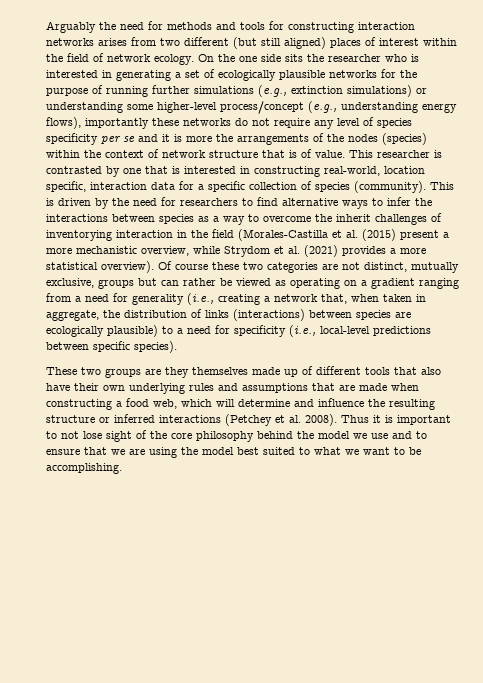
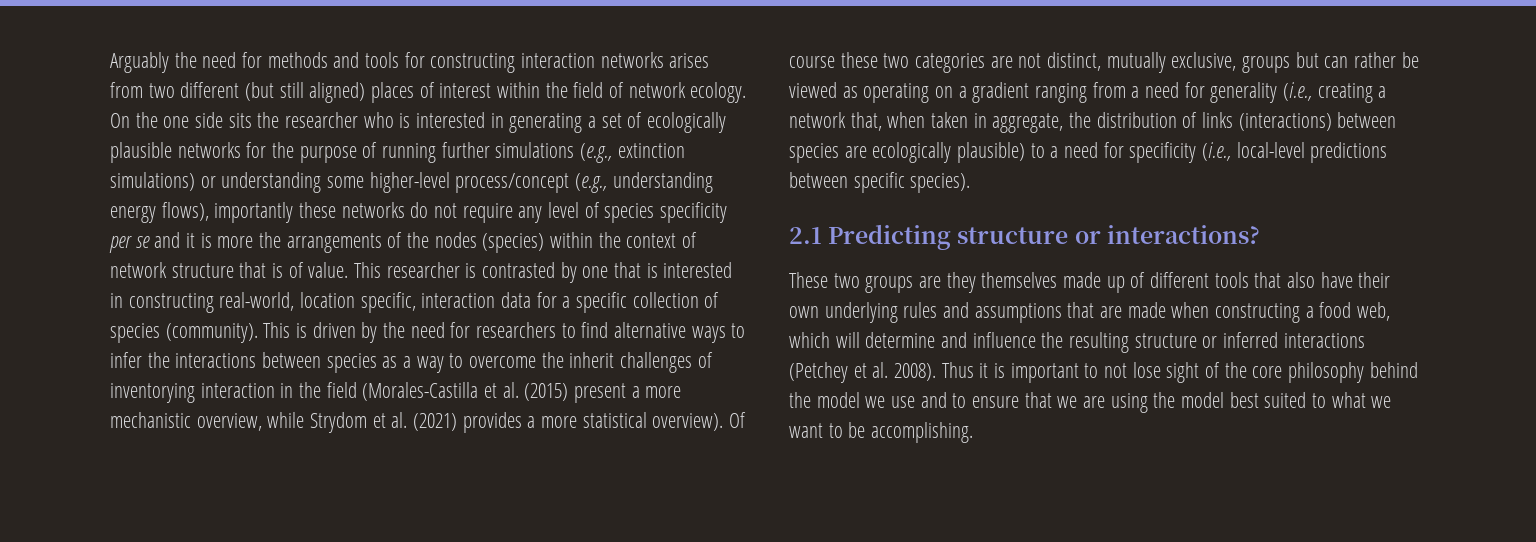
(177, 347) none -> [789,224,1260,250] // 2.1 Predicting structure or interactions?

